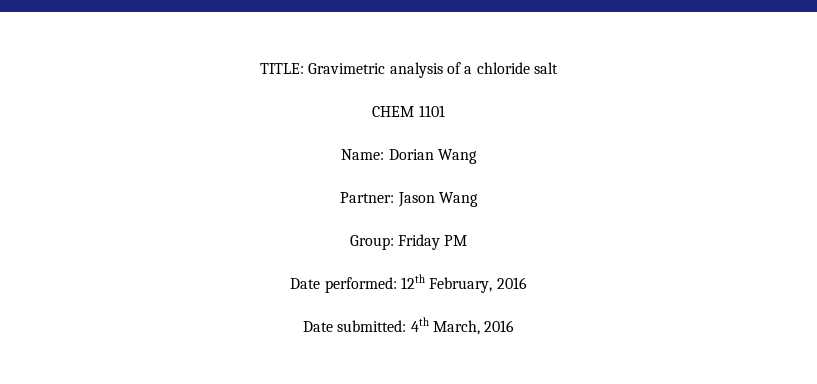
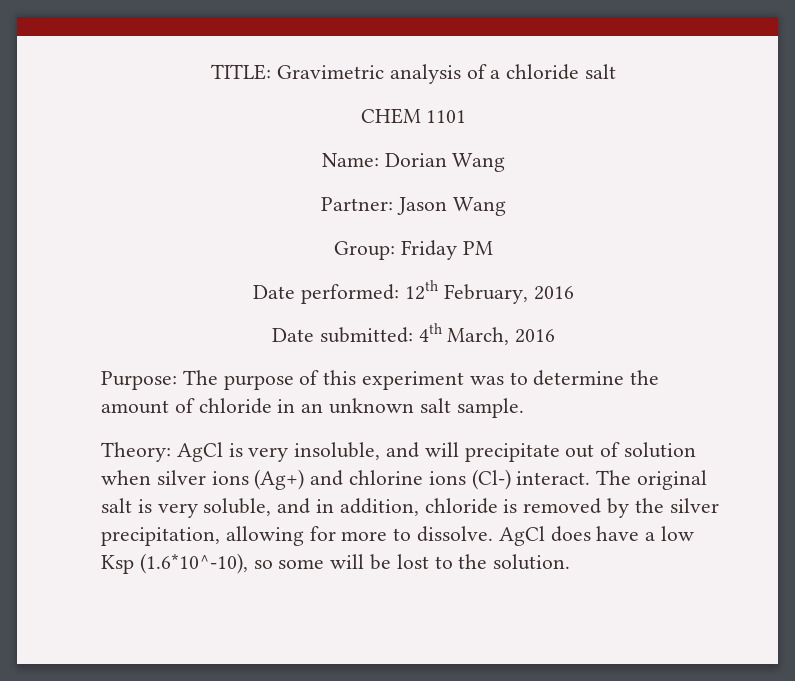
(515, 326) none -> [101,370,660,390] [101,398,524,418] [101,442,697,462] [101,469,708,490] [101,498,719,518] [101,526,695,546] [101,553,571,574] // Purpose: The purpose of this experiment was to determine the amount of chloride in an unknown salt sample. // Theory: AgCl is very insoluble, and will precipitate out of solution when silver ions (Ag+) and chlorine ions (Cl-) interact. The original salt is very soluble, and in addition, chloride is removed by the silver precipitation, allowing for more to dissolve. AgCl does have a low Ksp (1.6*10^-10), so some will be lost to the solution.

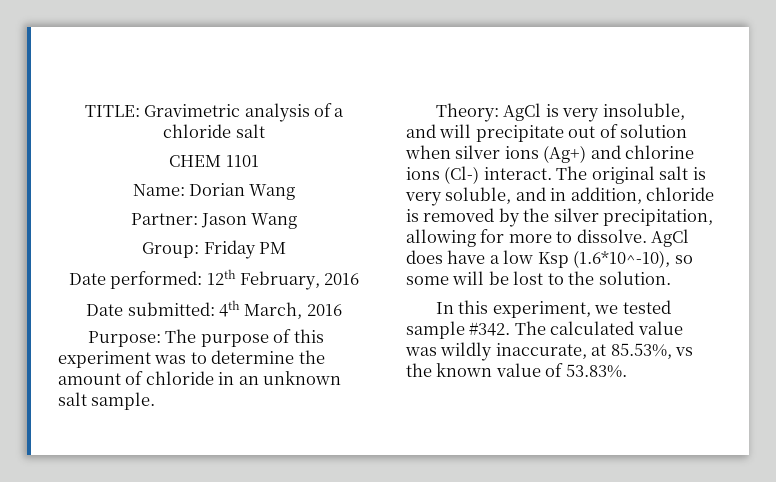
(571, 562) none -> [435,300,671,318] [406,321,683,339] [405,342,694,361] [406,363,627,378] // In this experiment, we tested sample #342. The calculated value was wildly inaccurate, at 85.53%, vs the known value of 53.83%.

